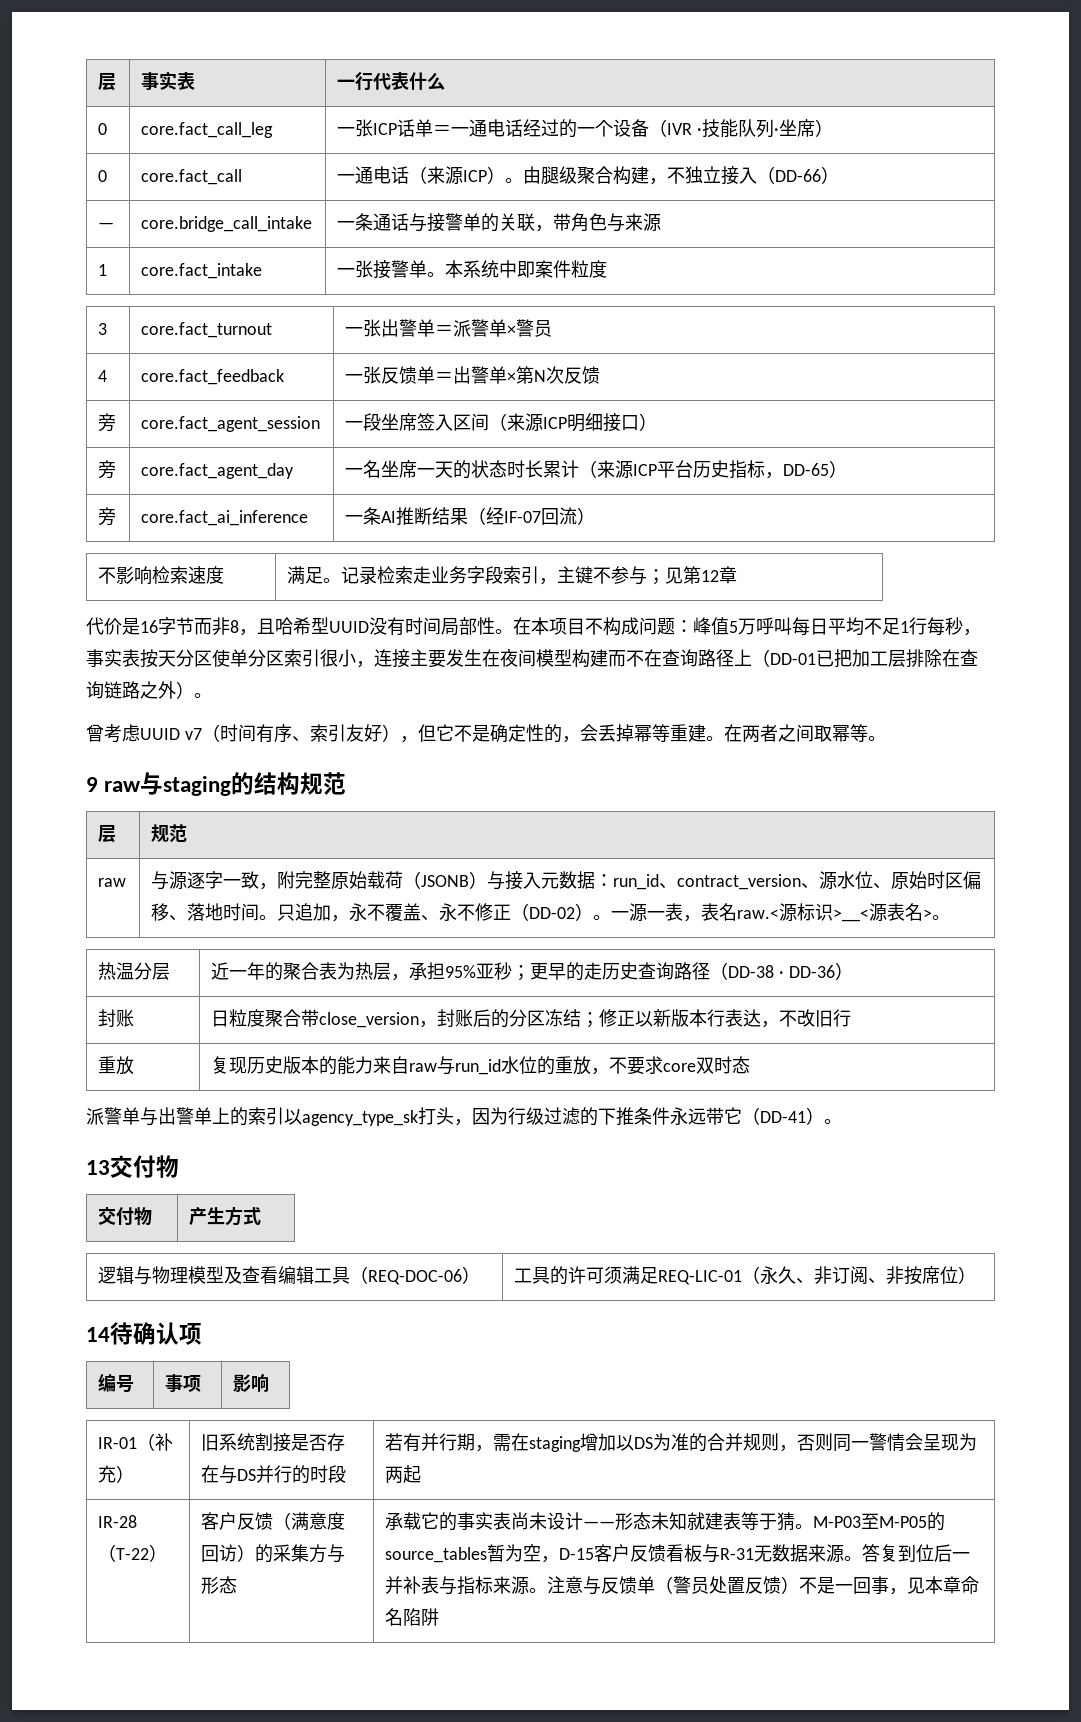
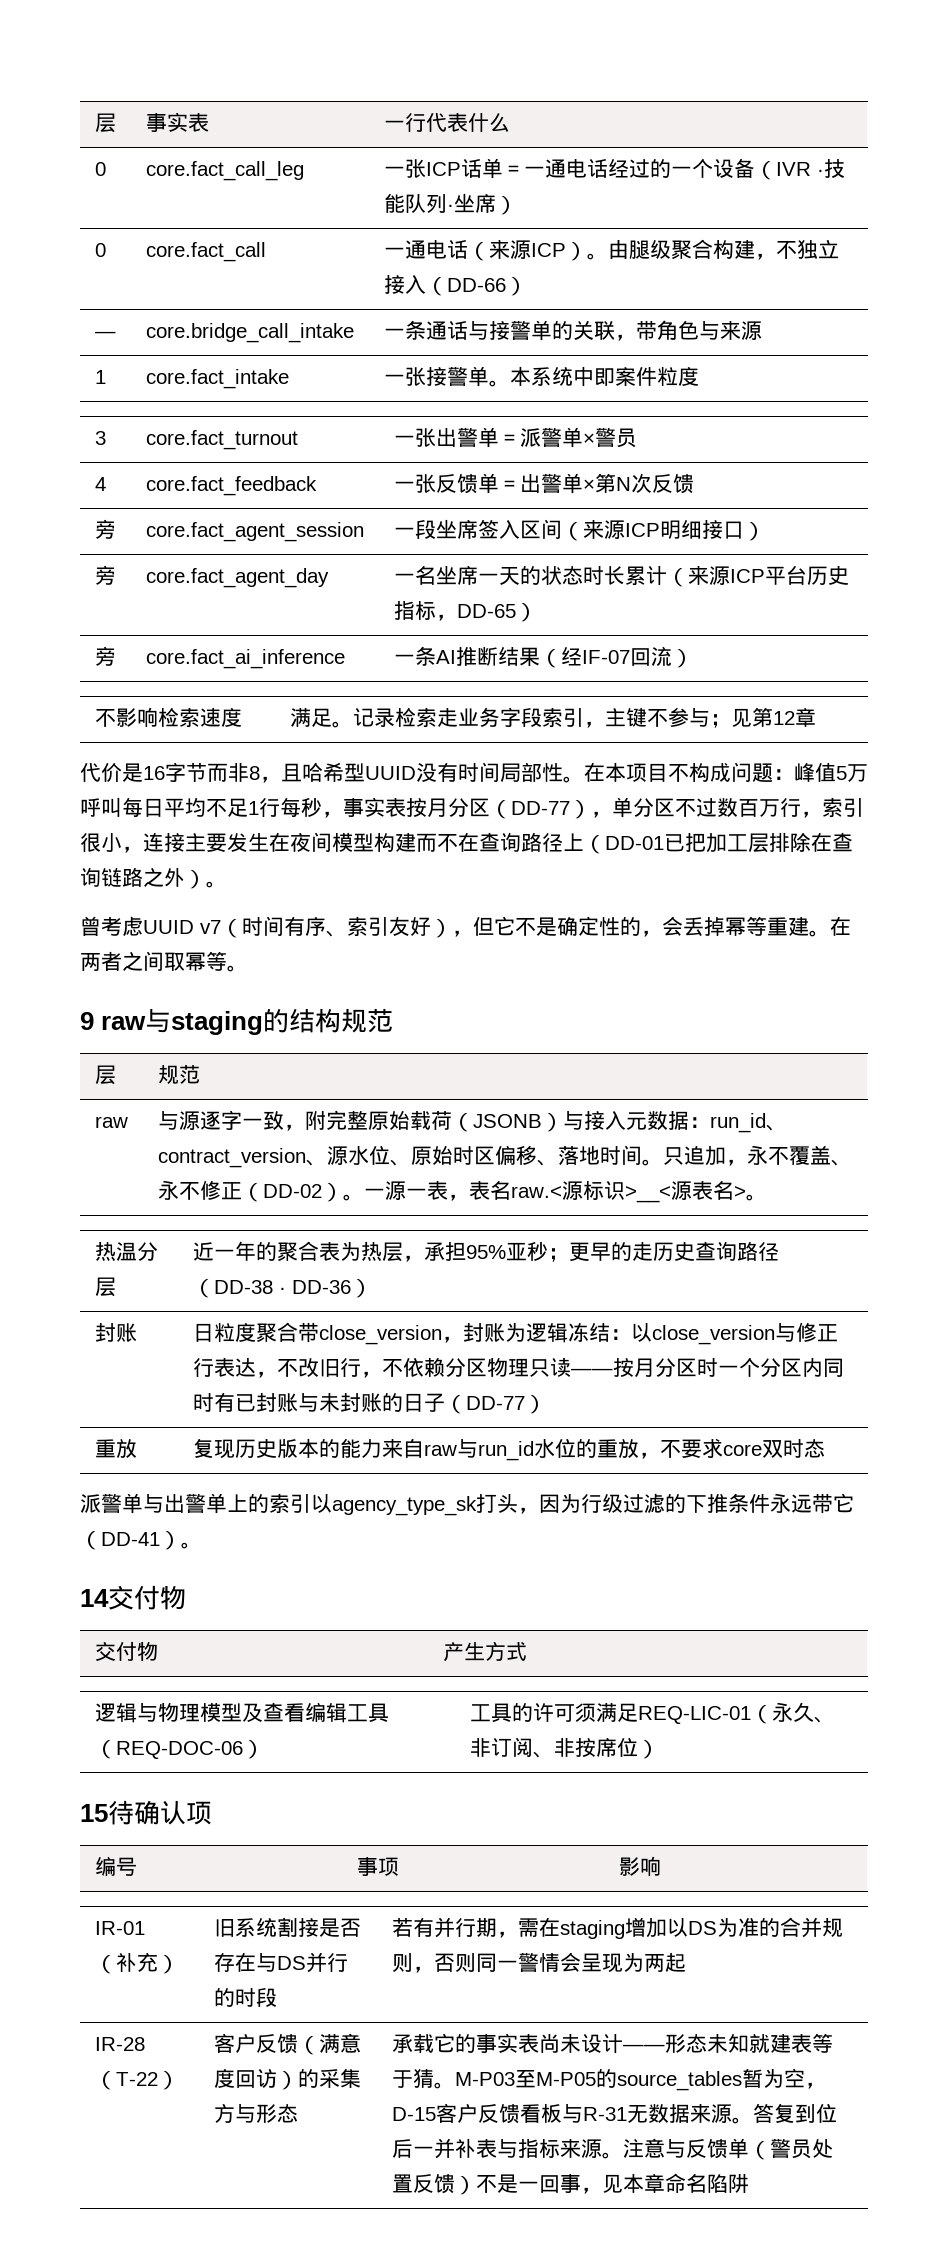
[158,649,284,667] 天分区使单分区 -> [427,797,822,819] 月分区（DD-77），单分区不过数百万行，
[473,1009,852,1028] 后的分区冻结；修正以新版本行表达，不改旧行 -> [504,1322,838,1345] [192,1357,844,1378] [192,1392,546,1414] 为逻辑冻结：以close_version与修正行表达，不改旧行，不依赖分区物理只读——按月分区时一个分区内同时有已封账与未封账的日子（DD-77）
[86,1160,110,1175] 13 -> [80,1589,109,1607] 14
[86,1327,110,1342] 14 -> [80,1804,108,1822] 15

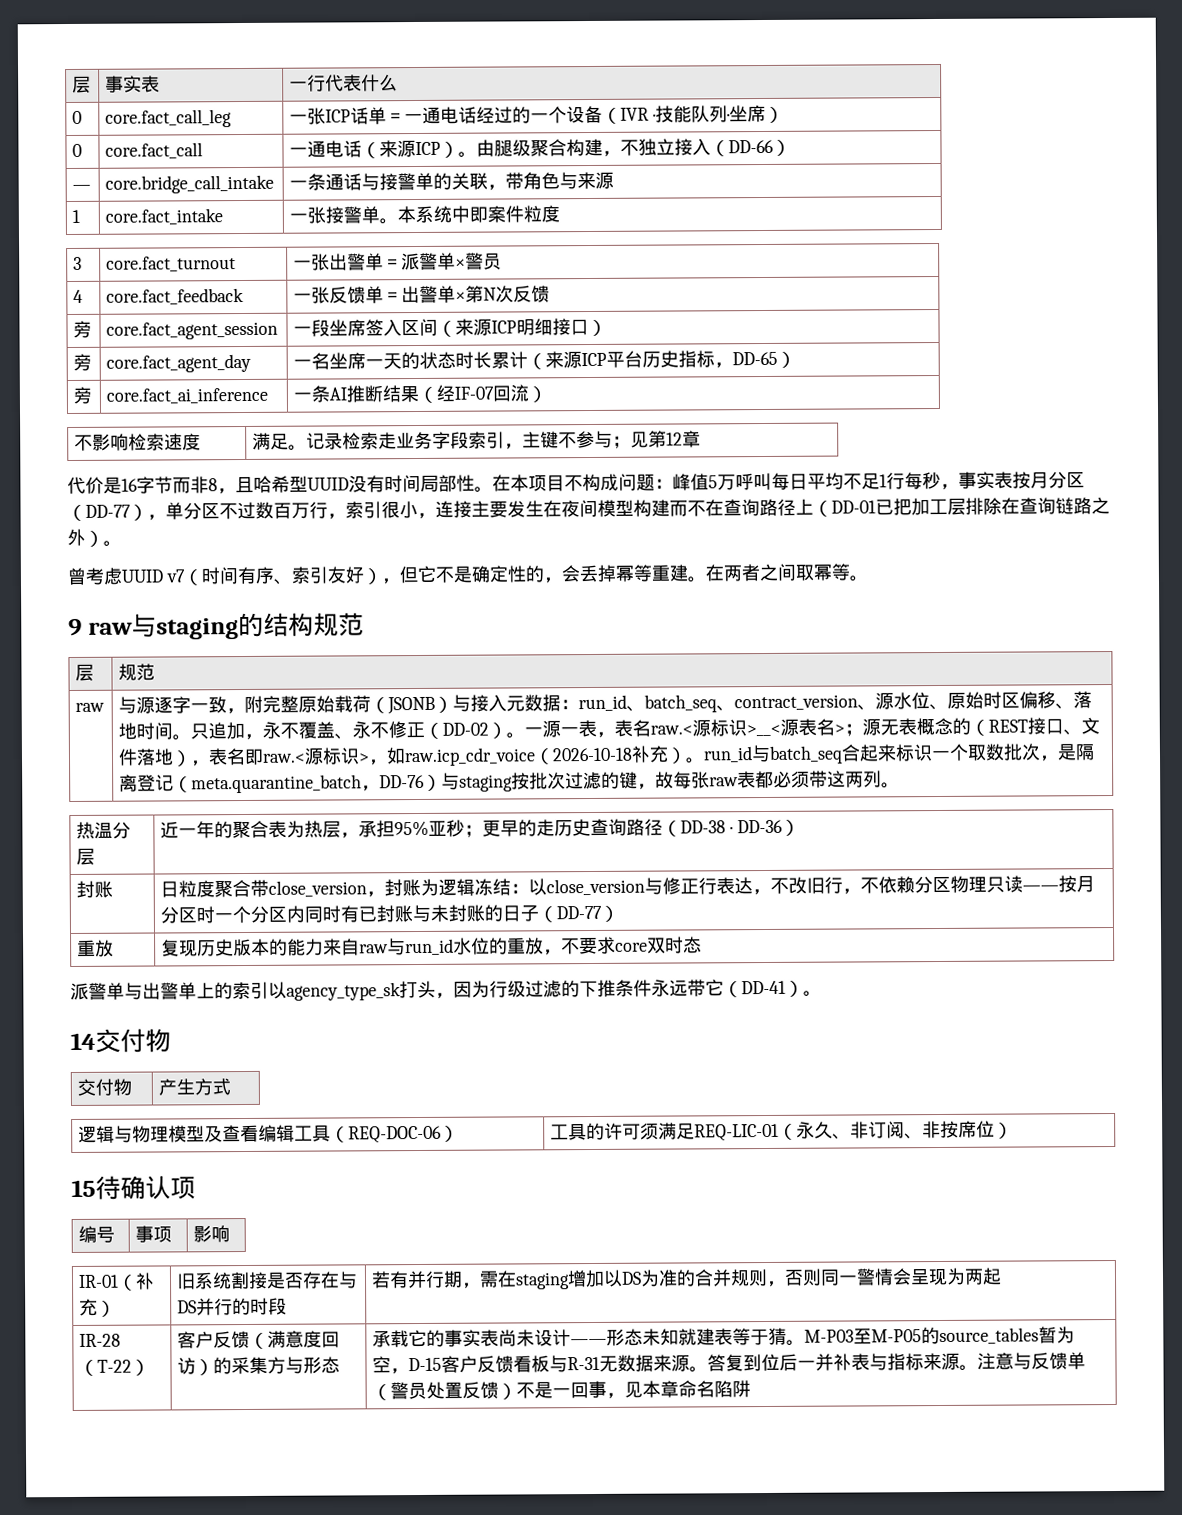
(787, 1127) none -> [644,694,736,713] batch_seq、
(746, 1192) none -> [844,717,1101,737] [118,743,1096,767] [119,770,883,794] ；源无表概念的（REST接口、文件落地），表名即raw.<源标识>，如raw.icp_cdr_voice（2026-10-18补充）。run_id与batch_seq合起来标识一个取数批次，是隔离登记（meta.quarantine_batch，DD-76）与staging按批次过滤的键，故每张raw表都必须带这两列

